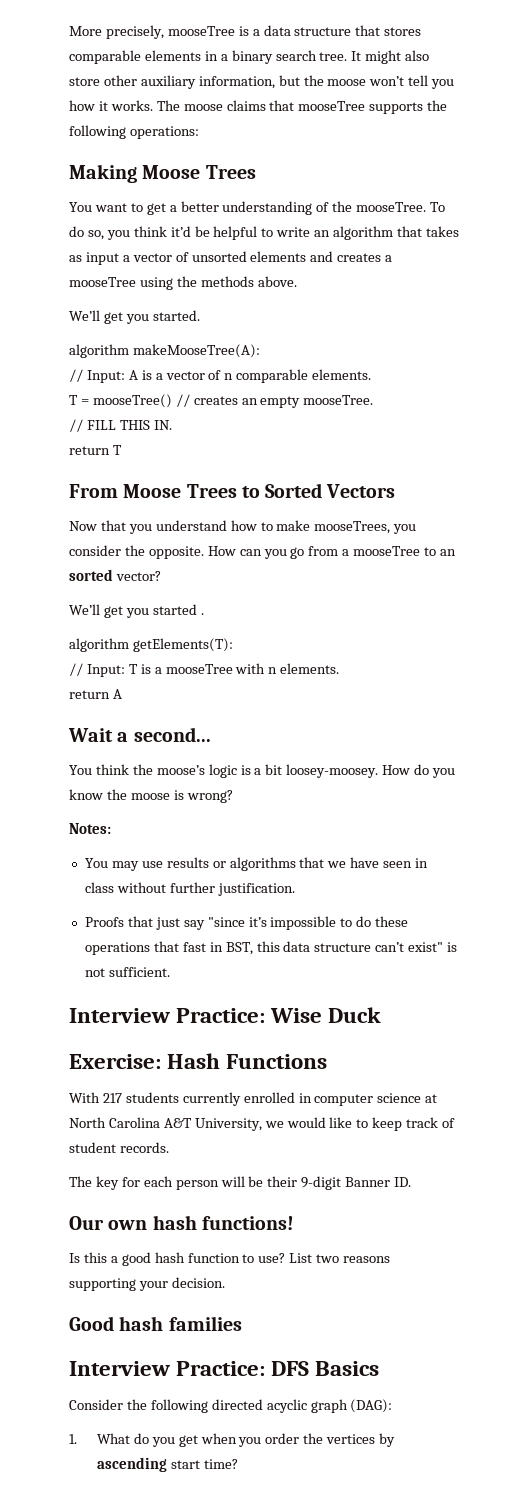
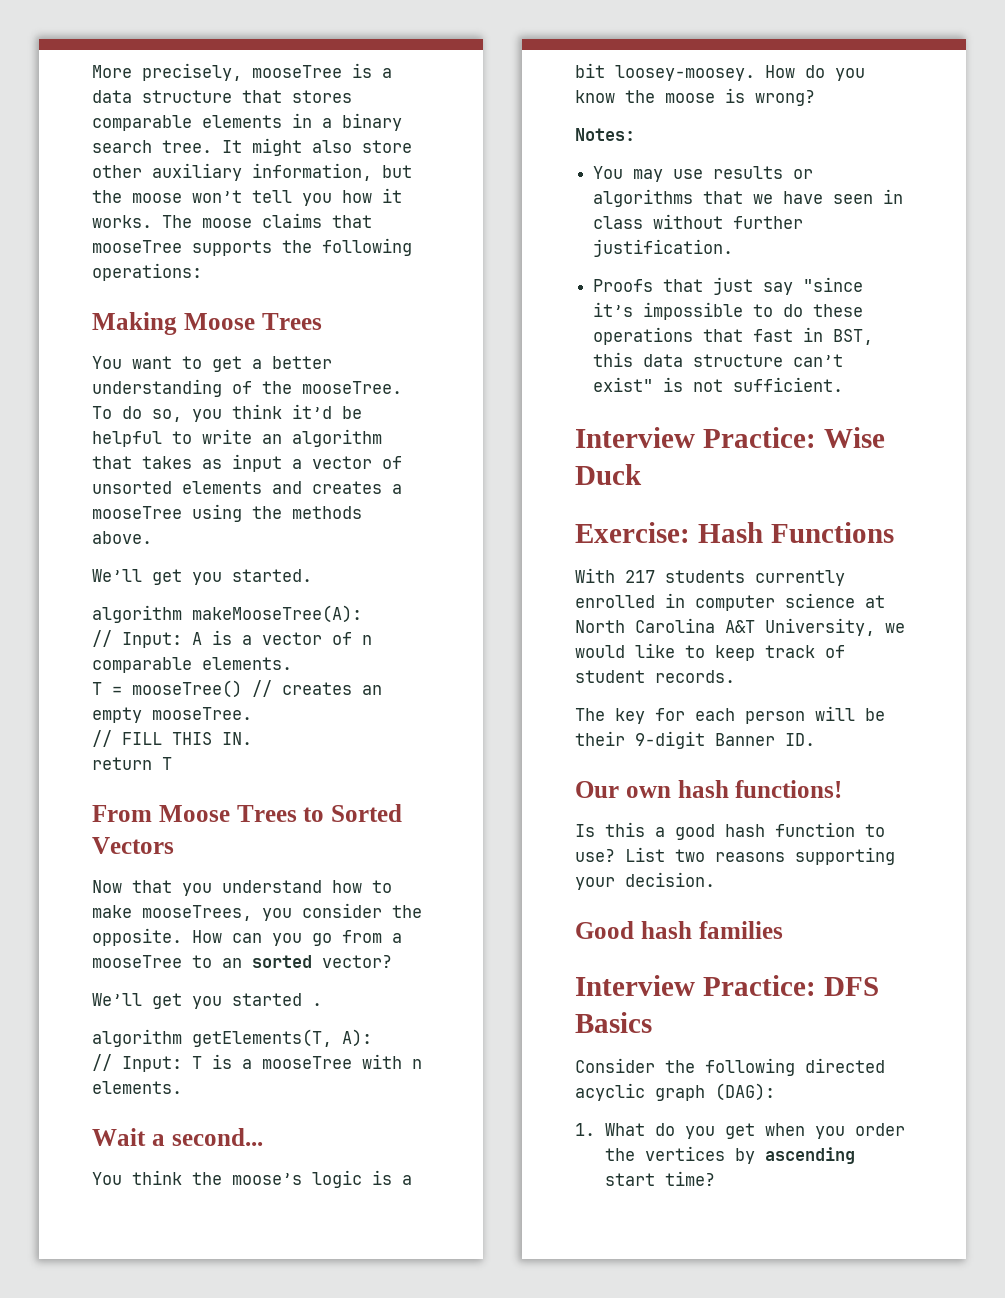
[132,638,233,652] getElements(T): -> [192,1029,372,1047] getElements(T, A):
[69,689,122,699] // return A -> (182, 1087) none

